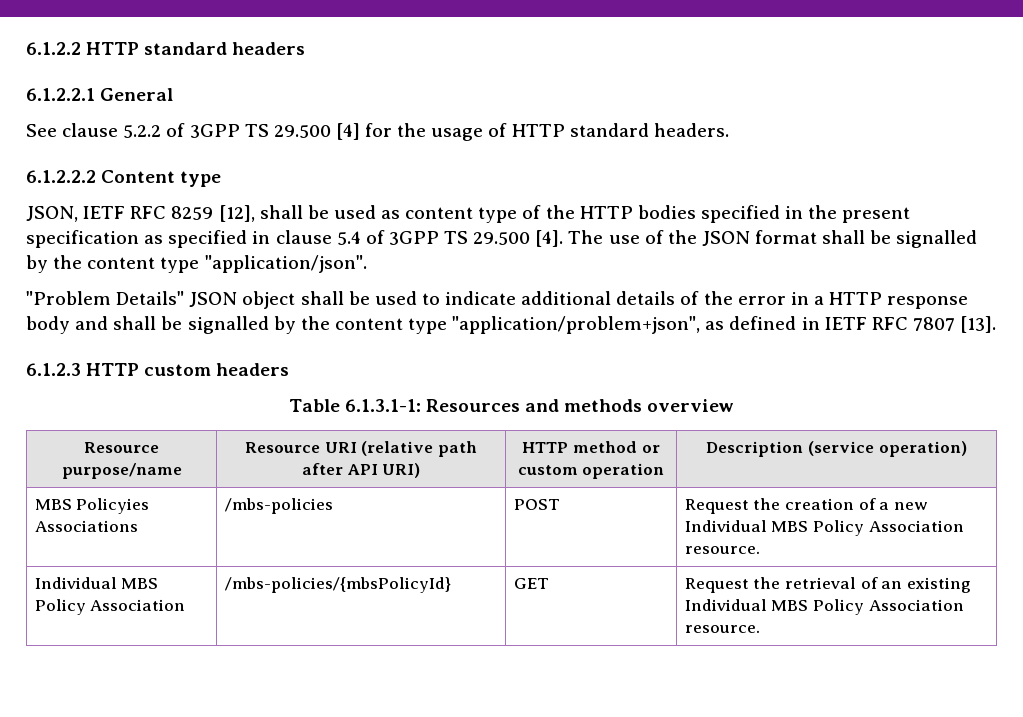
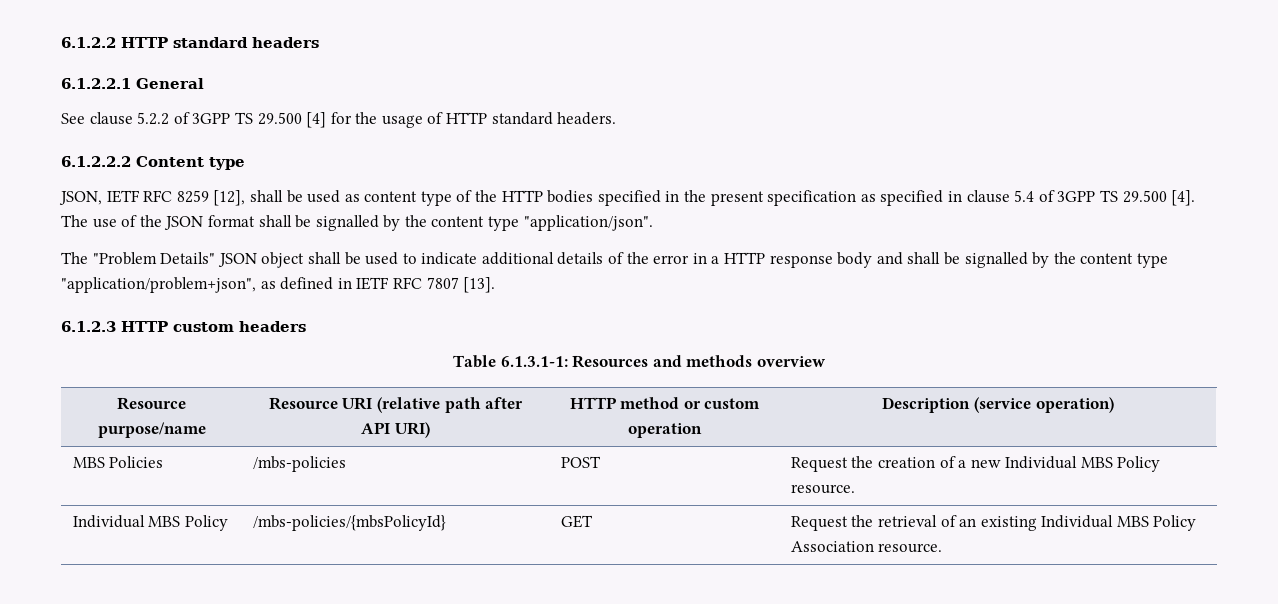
(367, 264) none -> [61,252,88,264] The
[76,498,150,514] [34,520,138,532] Policyies Associations -> [109,456,164,468] Policies
[868,520,964,532] Association -> (1161, 464) none
[90,599,186,611] Association -> (228, 523) none

